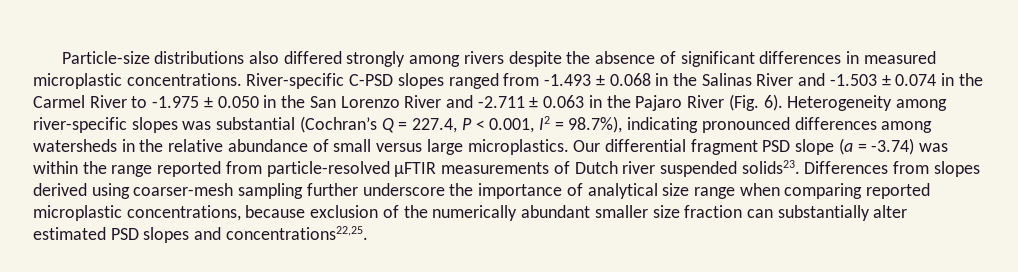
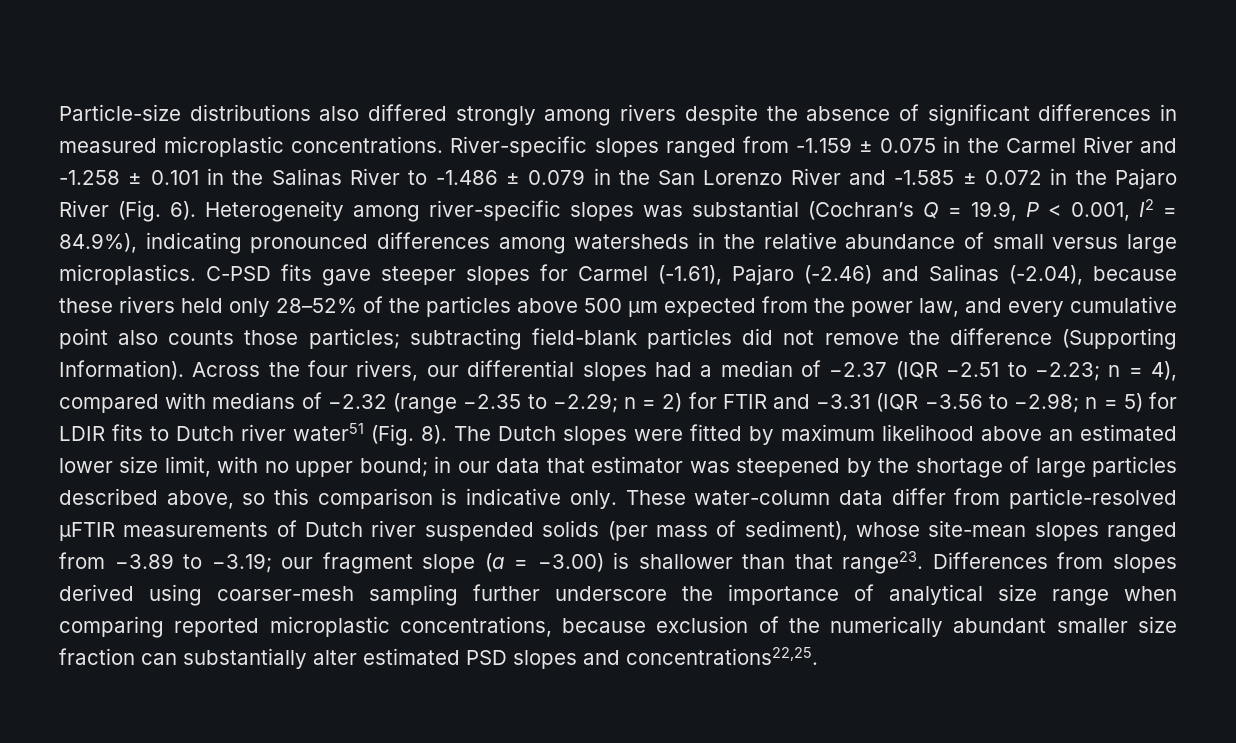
[349,73,983,89] [33,95,259,108] C-PSD slopes ranged from -1.493 ± 0.068 in the Salinas River and -1.503 ± 0.074 in the Carmel River to -1.975 ± 0.050 -> [594,136,1177,158] [59,168,586,185] slopes ranged from -1.159 ± 0.075 in the Carmel River and -1.258 ± 0.101 in the Salinas River to -1.486 ± 0.079
[477,95,585,108] -2.711 ± 0.063 -> [894,170,1043,185] -1.585 ± 0.072
[412,118,458,133] 227.4, -> [971,201,1017,221] 19.9,
[568,116,623,133] 98.7%), -> [59,233,137,253] 84.9%),
[573,138,949,155] [33,161,222,177] Our differential fragment PSD slope (a = -3.74) was within the range reported -> [206,264,1177,286] [59,296,1177,318] [59,328,1178,350] [59,360,1177,381] [59,392,1178,414] [59,423,1177,446] [59,456,1178,478] [59,488,946,509] C-PSD fits gave steeper slopes for Carmel (-1.61), Pajaro (-2.46) and Salinas (-2.04), because these rivers held only 28–52% of the particles above 500 µm expected from the power law, and every cumulative point also counts those particles; subtracting field-blank particles did not remove the difference (Supporting Information). Across the four rivers, our differential slopes had a median of −2.37 (IQR −2.51 to −2.23; n = 4), compared with medians of −2.32 (range −2.35 to −2.29; n = 2) for FTIR and −3.31 (IQR −3.56 to −2.98; n = 5) for LDIR fits to Dutch river water51 (Fig. 8). The Dutch slopes were fitted by maximum likelihood above an estimated lower size limit, with no upper bound; in our data that estimator was steepened by the shortage of large particles described above, so this comparison is indicative only. These water-column data differ
[741,160,800,174] solids23. -> [542,520,1178,542] [59,551,924,574] solids (per mass of sediment), whose site-mean slopes ranged from −3.89 to −3.19; our fragment slope (a = −3.00) is shallower than that range23.

